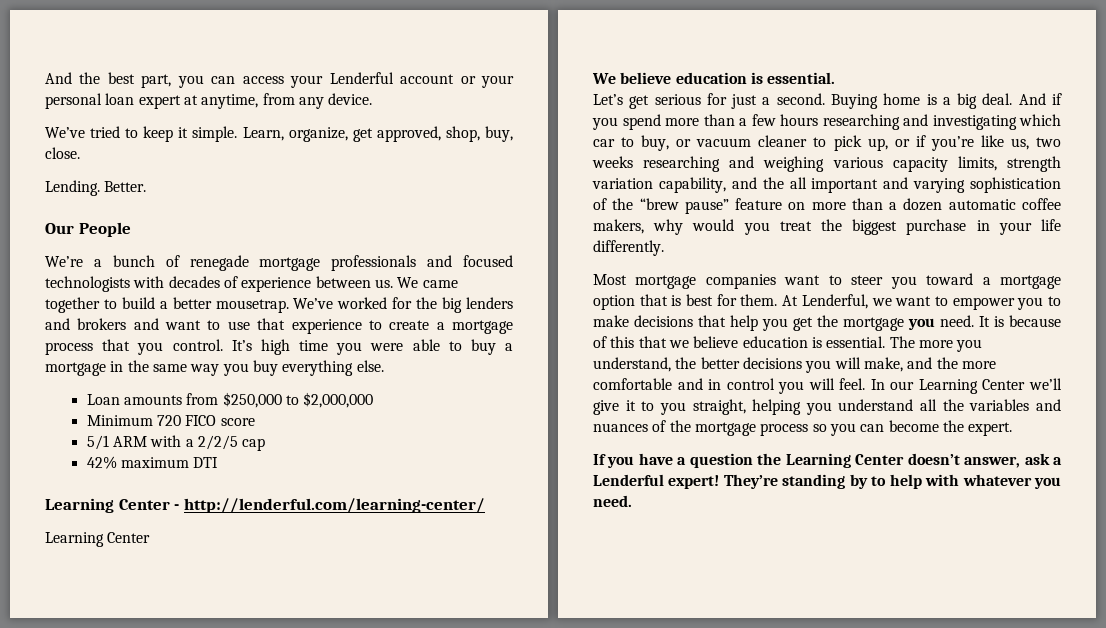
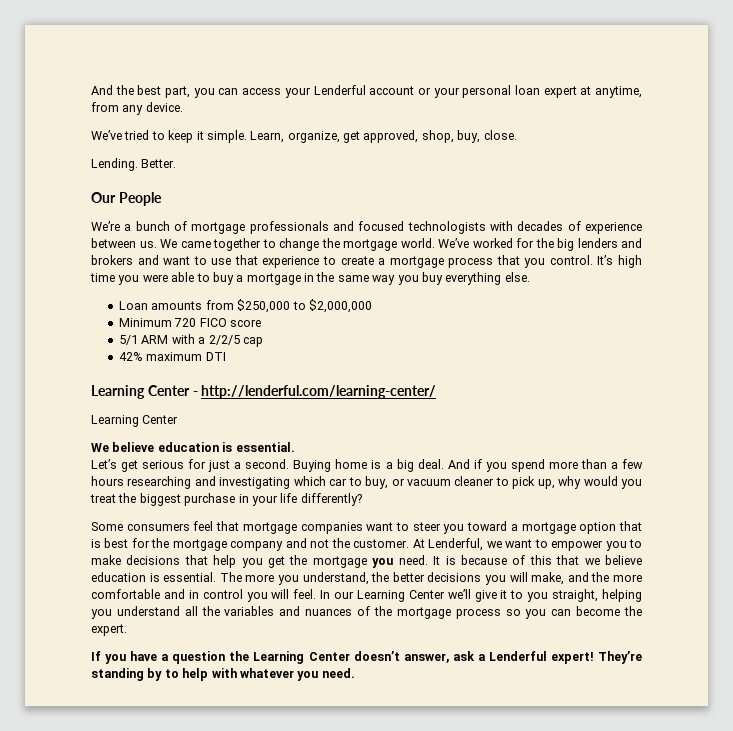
[189,255,249,271] renegade -> (187, 226) none
[121,297,289,313] build a better mousetrap. -> [279,238,435,251] change the mortgage world.
[894,135,1061,151] [592,156,1061,172] [592,177,1061,193] [593,198,1061,214] [593,219,644,234] or if you’re like us, two weeks researching and weighing various capacity limits, strength variation capability, and the all important and varying sophistication of the “brew pause” feature on more than a dozen automatic coffee makers, -> (555, 484) none
[593,240,664,256] [593,274,627,285] differently. // Most -> [300,493,362,506] [91,521,240,531] differently? // Some consumers feel that
[740,294,778,306] them. -> [151,538,410,551] the mortgage company and not the customer.

